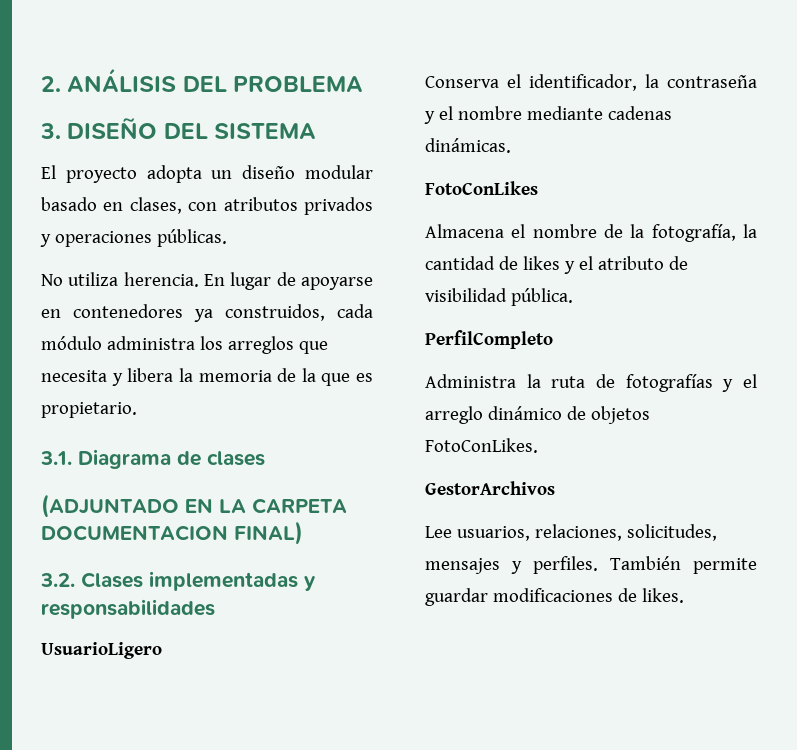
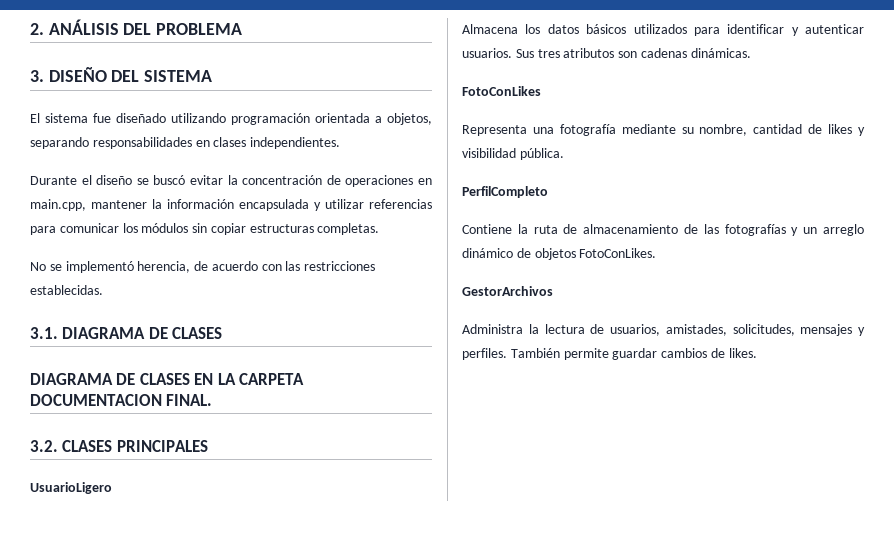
[65,165,373,183] [41,197,373,215] [40,229,227,247] [41,272,373,290] [41,304,373,322] [41,336,328,354] [41,368,373,386] [41,402,137,418] [40,449,265,469] [41,494,179,518] proyecto adopta un diseño modular basado en clases, con atributos privados y operaciones públicas. // No utiliza herencia. En lugar de apoyarse en contenedores ya construidos, cada módulo administra los arreglos que necesita y libera la memoria de la que es propietario. // 3.1. Diagrama de clases // (ADJUNTADO -> [45,113,432,125] [30,137,341,149] [30,175,432,187] [30,199,432,211] [30,223,380,235] [30,261,376,273] [30,285,103,295] [30,327,223,339] [30,373,190,385] sistema fue diseñado utilizando programación orientada a objetos, separando responsabilidades en clases independientes. // Durante el diseño se buscó evitar la concentración de operaciones en main.cpp, mantener la información encapsulada y utilizar referencias para comunicar los módulos sin copiar estructuras completas. // No se implementó herencia, de acuerdo con las restricciones establecidas. // 3.1. DIAGRAMA DE CLASES // DIAGRAMA DE CLASES
[234,521,303,545] FINAL) -> [166,394,213,406] FINAL.
[81,571,316,591] [41,599,215,619] [41,642,162,659] [425,74,757,91] [424,106,672,124] [425,138,511,153] [425,181,538,195] [425,224,757,242] Clases implementadas y responsabilidades // UsuarioLigero // Conserva el identificador, la contraseña y el nombre mediante cadenas dinámicas. // FotoConLikes // Almacena el nombre de la fotografía, la -> [62,440,208,452] [30,482,112,494] [462,24,864,36] [462,48,751,58] [462,86,541,96] [462,124,748,136] CLASES PRINCIPALES // UsuarioLigero // Almacena los datos básicos utilizados para identificar y autenticar usuarios. Sus tres atributos son cadenas dinámicas. // FotoConLikes // Representa una fotografía mediante su nombre,
[578,256,688,270] el atributo de -> (866, 131) none
[425,374,516,388] Administra -> [462,224,512,234] Contiene
(615, 381) none -> [583,224,719,234] almacenamiento de las
[743,374,757,388] el -> [803,227,818,234] un
[425,524,622,541] Lee usuarios, relaciones, -> [462,324,727,336] Administra la lectura de usuarios, amistades,
[492,588,613,602] modificaciones -> [661,348,708,358] cambios

